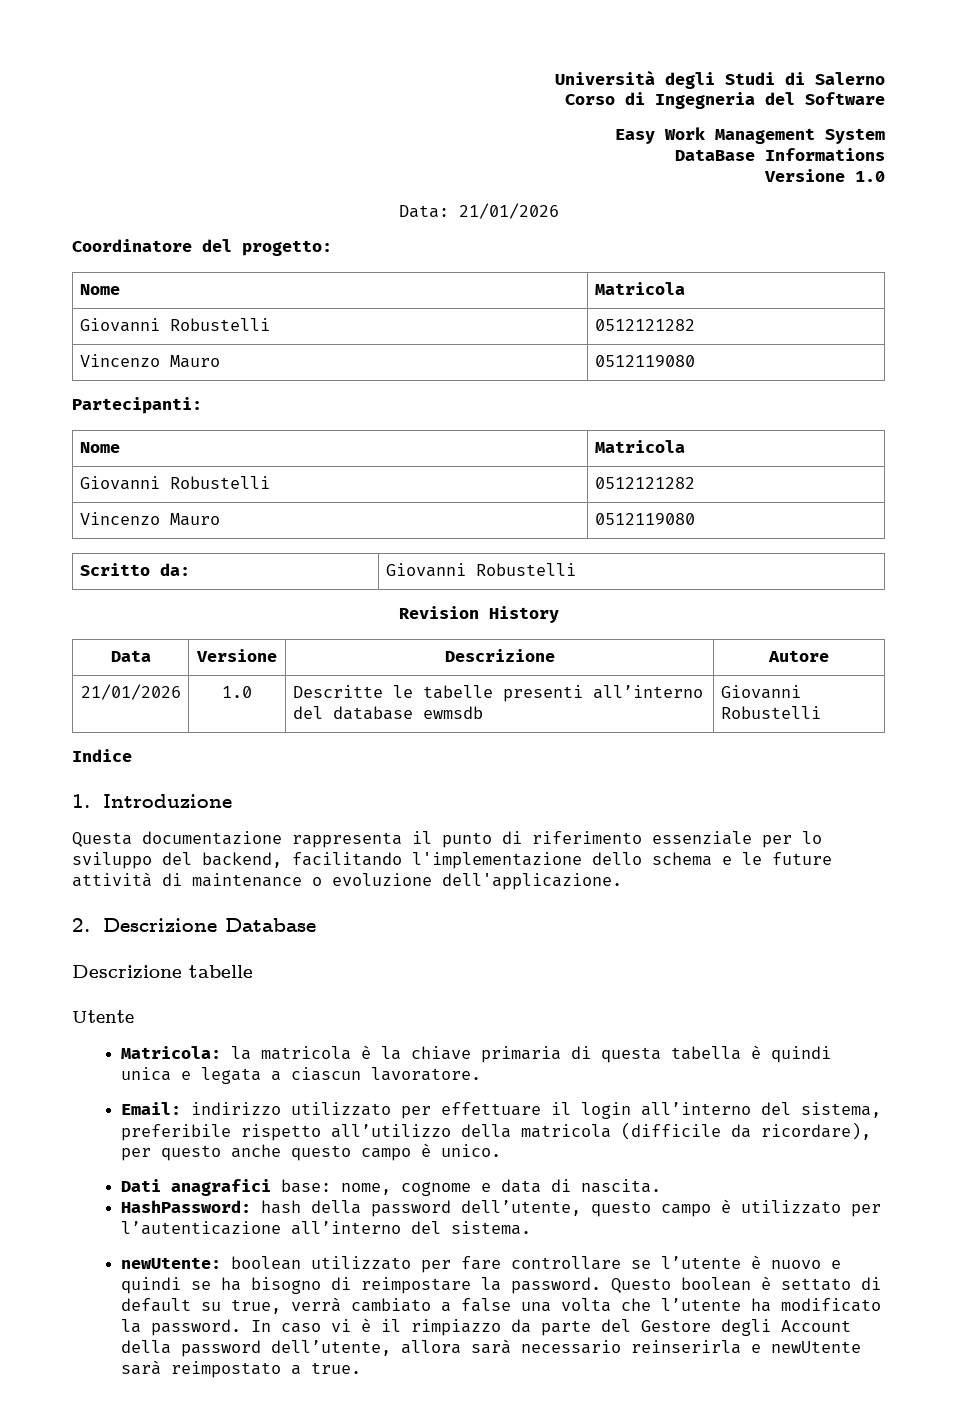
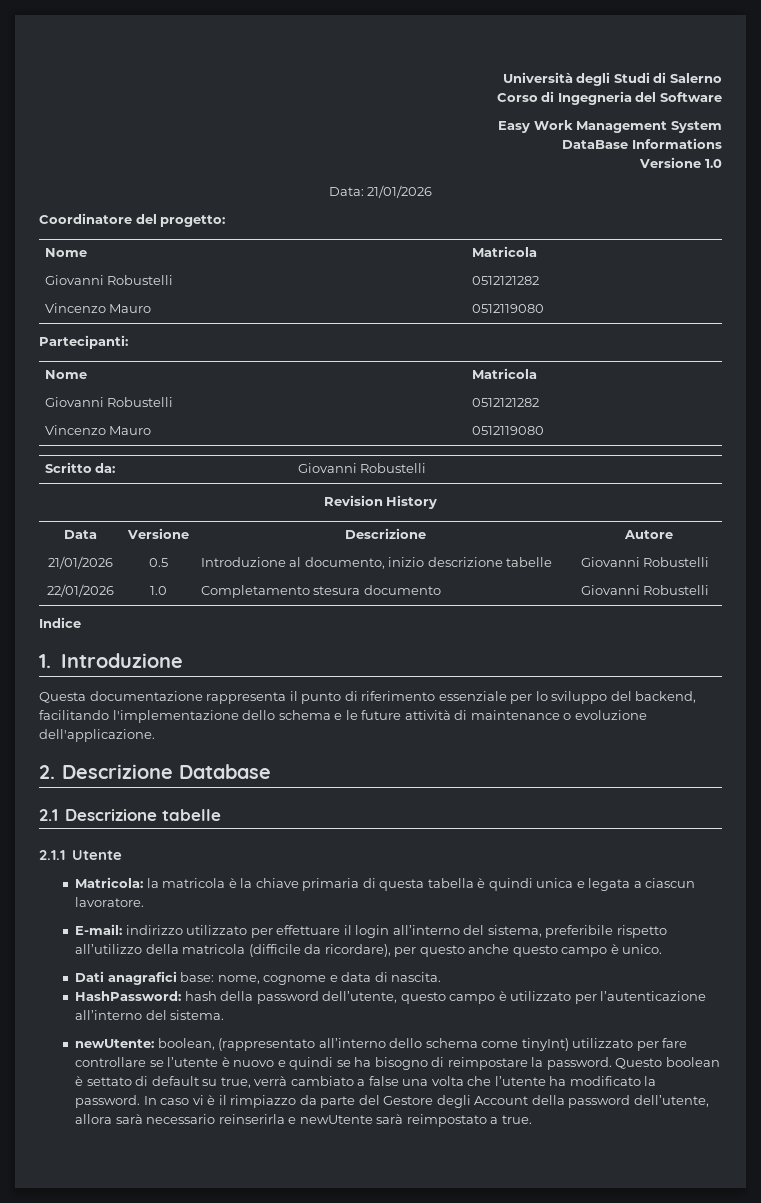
[222,686,252,698] [292,685,703,702] [292,706,483,720] 1.0 | Descritte le tabelle presenti all’interno del database ewmsdb -> [148,558,168,567] [200,557,553,569] [580,557,710,567] [46,584,114,597] [149,586,167,595] [200,585,441,598] 0.5 | Introduzione al documento, inizio descrizione tabelle | Giovanni Robustelli // 22/01/2026 | 1.0 | Completamento stesura documento
(316, 925) none -> [39,809,58,821] 2.1
(253, 971) none -> [39,850,65,860] 2.1.1
[120,1102,181,1115] Email: -> [75,924,123,935] E-mail:
[230,1256,301,1270] boolean -> [157,1038,569,1051] boolean, (rappresentato all’interno dello schema come tinyInt)

